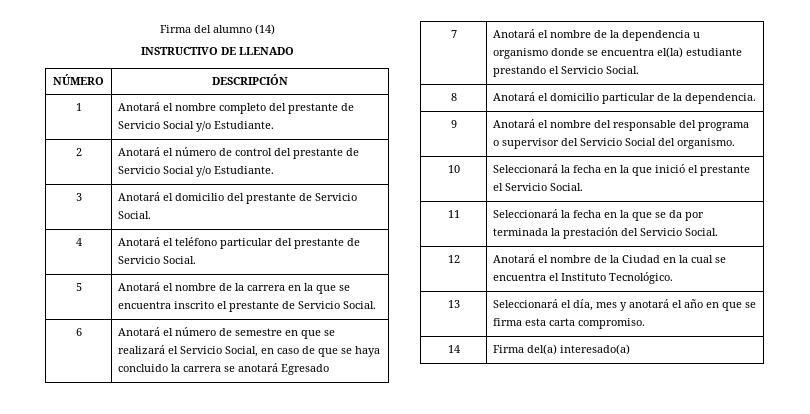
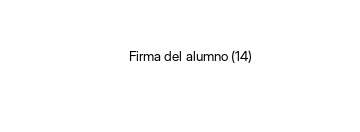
[141,47,294,55] [53,74,104,85] [212,74,288,85] [75,103,82,111] [118,102,355,114] [118,121,275,132] [75,148,82,156] [118,147,360,159] [118,166,275,177] [75,193,82,201] [118,192,358,204] [118,211,152,219] [75,238,82,246] [118,237,361,249] [118,256,197,264] [75,283,82,291] [118,282,351,294] [118,301,377,312] [75,328,82,336] [118,327,336,339] [118,345,381,357] [118,363,330,375] [450,30,457,38] [493,29,701,41] [493,47,743,59] [493,66,640,77] [450,93,457,101] [493,92,757,104] [450,120,457,128] [493,119,750,131] [493,138,736,149] [447,165,460,173] [493,164,751,176] [493,183,584,191] [447,210,460,218] [493,209,705,221] [493,227,719,239] [447,255,460,263] [493,254,727,263] [493,272,674,284] [447,300,460,308] [493,299,757,311] [493,318,646,329] [447,345,460,353] [493,344,631,355] // INSTRUCTIVO DE LLENADO // NÚMERO | DESCRIPCIÓN // 1 | Anotará el nombre completo del prestante de Servicio Social y/o Estudiante. // 2 | Anotará el número de control del prestante de Servicio Social y/o Estudiante. // 3 | Anotará el domicilio del prestante de Servicio Social. // 4 | Anotará el teléfono particular del prestante de Servicio Social. // 5 | Anotará el nombre de la carrera en la que se encuentra inscrito el prestante de Servicio Social. // 6 | Anotará el número de semestre en que se realizará el Servicio Social, en caso de que se haya concluido la carrera se anotará Egresado // 7 | Anotará el nombre de la dependencia u organismo donde se encuentra el(la) estudiante prestando el Servicio Social. // 8 | Anotará el domicilio particular de la dependencia. // 9 | Anotará el nombre del responsable del programa o supervisor del Servicio Social del organismo. // 10 | Seleccionará la fecha en la que inició el prestante el Servicio Social. // 11 | Seleccionará la fecha en la que se da por terminada la prestación del Servicio Social. // 12 | Anotará el nombre de la Ciudad en la cual se encuentra el Instituto Tecnológico. // 13 | Seleccionará el día, mes y anotará el año en que se firma esta carta compromiso. // 14 | Firma del(a) interesado(a) -> (253, 56) none

